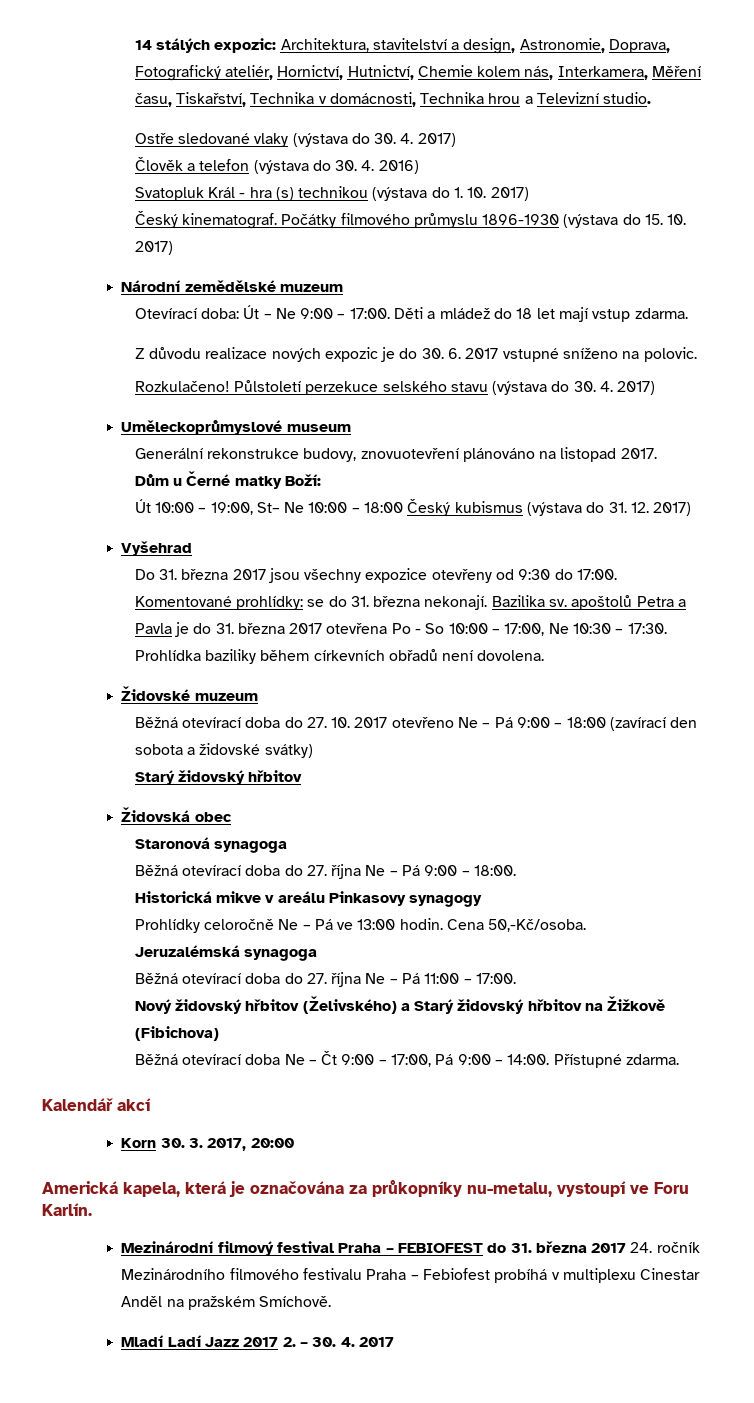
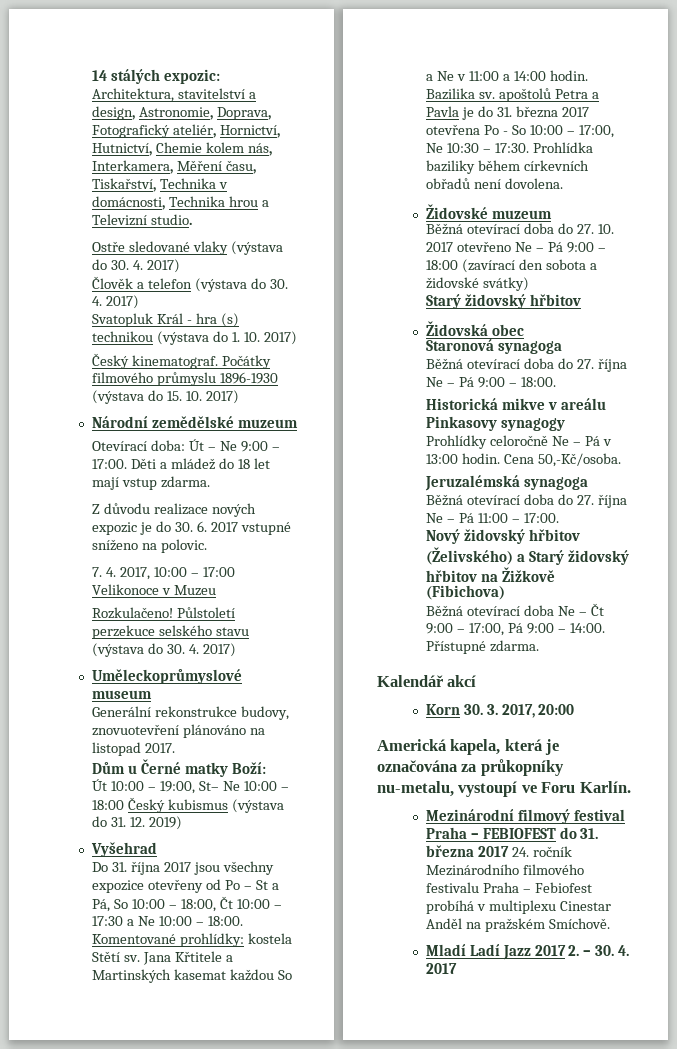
[378,160,419,174] 2016) -> [106,295,140,309] 2017)
(697, 354) none -> [92,567,235,580] [92,584,217,596] // 7. 4. 2017, 10:00 – 17:00 Velikonoce v Muzeu
[653,502,692,516] 2017) -> [148,816,182,830] 2019)
[181,569,229,580] března -> [131,861,161,875] října
[518,569,618,580] [134,595,488,610] 9:30 do 17:00. Komentované prohlídky: se do 31. března nekonají. -> [224,880,279,890] [92,896,282,912] [92,916,243,926] [92,933,293,947] [92,951,233,965] [92,969,292,983] [426,70,588,81] Po – St a Pá, So 10:00 – 18:00, Čt 10:00 – 17:30 a Ne 10:00 – 18:00. Komentované prohlídky: kostela Stětí sv. Jana Křtitele a Martinských kasemat každou So a Ne v 11:00 a 14:00 hodin.
[337,922,354,930] ve -> [602,439,612,446] v

